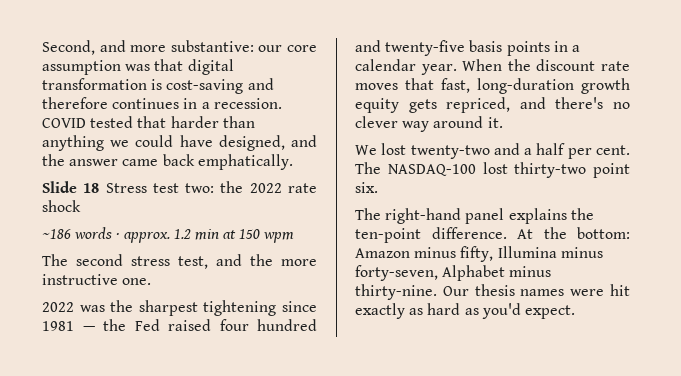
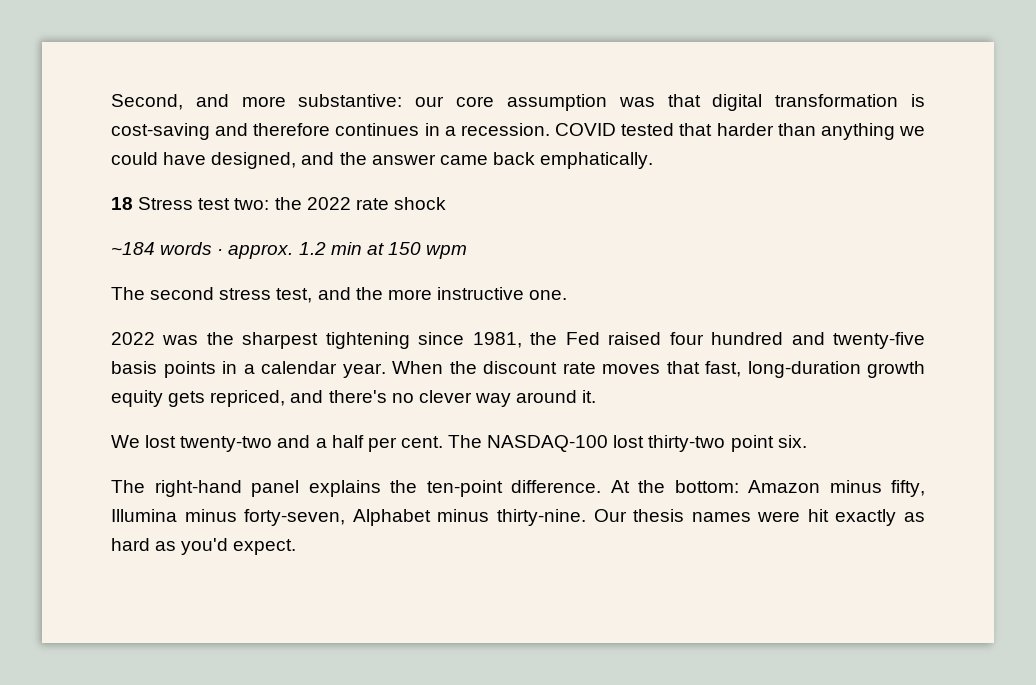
[42,181,77,193] Slide -> (654, 160) none
[42,229,71,239] ~186 -> [111,242,155,255] ~184
[42,321,95,331] 1981 — -> [472,332,522,348] 1981,

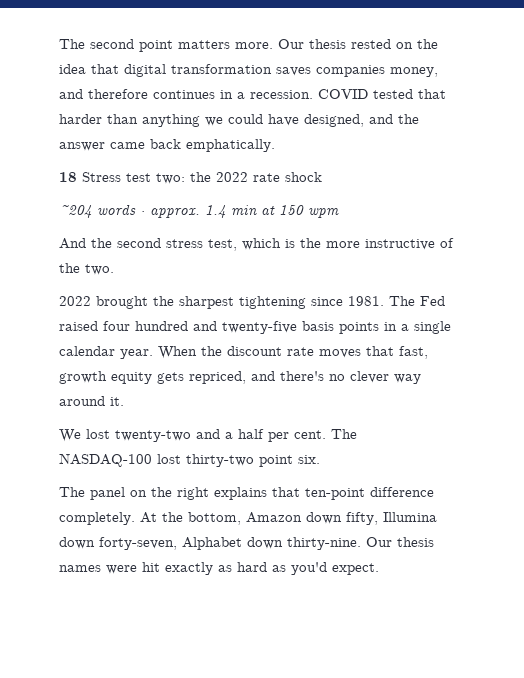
[111,94,925,111] [111,123,210,140] Second, and more substantive: our core assumption was that digital transformation is cost-saving -> [59,39,438,52] [59,64,438,77] The second point matters more. Our thesis rested on the idea that digital transformation saves companies money,
[111,242,155,255] ~184 -> [59,205,92,218] ~204
[298,242,326,255] 1.2 -> [205,205,226,218] 1.4
[111,287,145,300] The -> [59,238,112,249] And the
[317,287,351,300] and -> [242,238,295,250] which is
[529,290,568,300] [111,332,199,345] one. // 2022 was -> [440,238,454,248] [59,263,114,275] [59,296,148,309] of the two. // 2022 brought
[472,332,558,348] 1981, the -> [348,296,415,306] 1981. The
(255, 369) none -> [414,321,451,334] single
[747,361,861,378] long-duration -> (428, 352) none
[154,480,882,497] right-hand panel explains the ten-point difference. At the bottom: Amazon minus -> [90,487,434,500] [59,512,342,525] panel on the right explains that ten-point difference completely. At the bottom, Amazon down
[184,509,237,522] minus -> [59,537,95,549] down
[437,509,490,522] minus -> [247,537,283,549] down

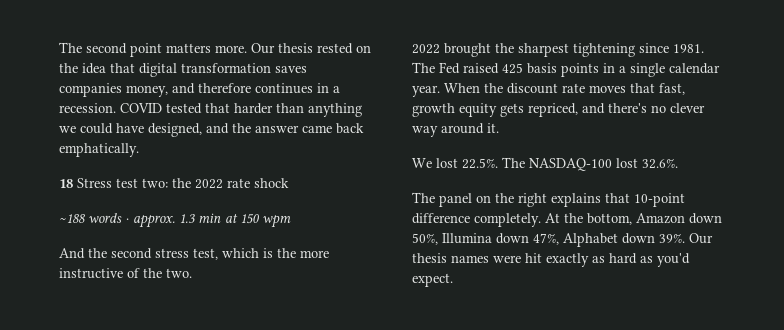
[59,205,92,218] ~204 -> [59,214,86,223] ~188
[205,205,226,218] 1.4 -> [179,214,195,223] 1.3
[103,321,297,334] four hundred and twenty-five -> [502,63,523,74] 425
[115,429,357,442] [59,453,320,467] twenty-two and a half per cent. The NASDAQ-100 lost thirty-two point six. -> [462,157,678,171] 22.5%. The NASDAQ-100 lost 32.6%.
[305,488,365,500] ten-point -> [634,193,685,207] 10-point
[346,512,378,525] fifty, -> [412,233,438,245] 50%,
[99,537,177,550] forty-seven, -> [533,233,559,245] 47%,
[287,537,361,550] thirty-nine. -> [659,233,685,243] 39%.

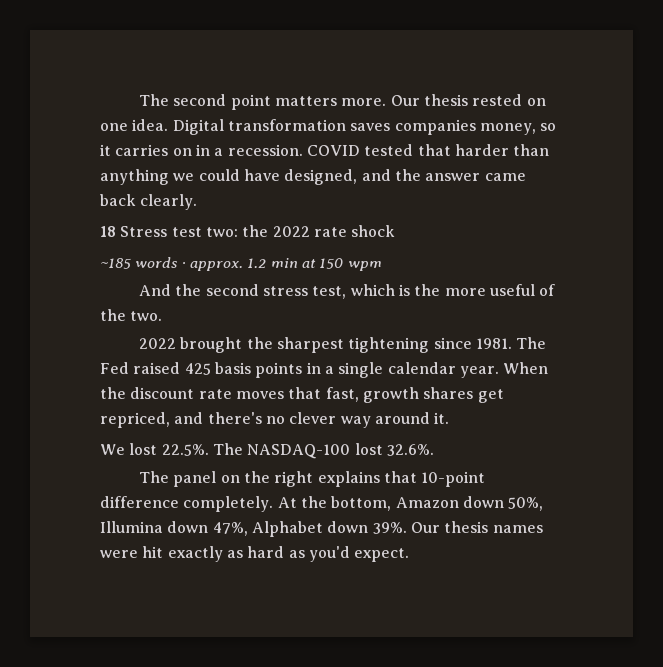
[59,63,307,77] [59,83,313,97] the idea that digital transformation saves companies money, and therefore continues -> [100,119,557,135] [100,144,192,156] one idea. Digital transformation saves companies money, so it carries on
[59,143,139,157] emphatically. -> [140,194,198,210] clearly.
[59,214,86,223] ~188 -> [100,258,131,269] ~185
[179,214,195,223] 1.3 -> [247,258,267,268] 1.2
[59,268,123,279] instructive -> [489,284,535,296] useful
[459,103,524,117] equity gets -> [423,387,504,403] shares get

